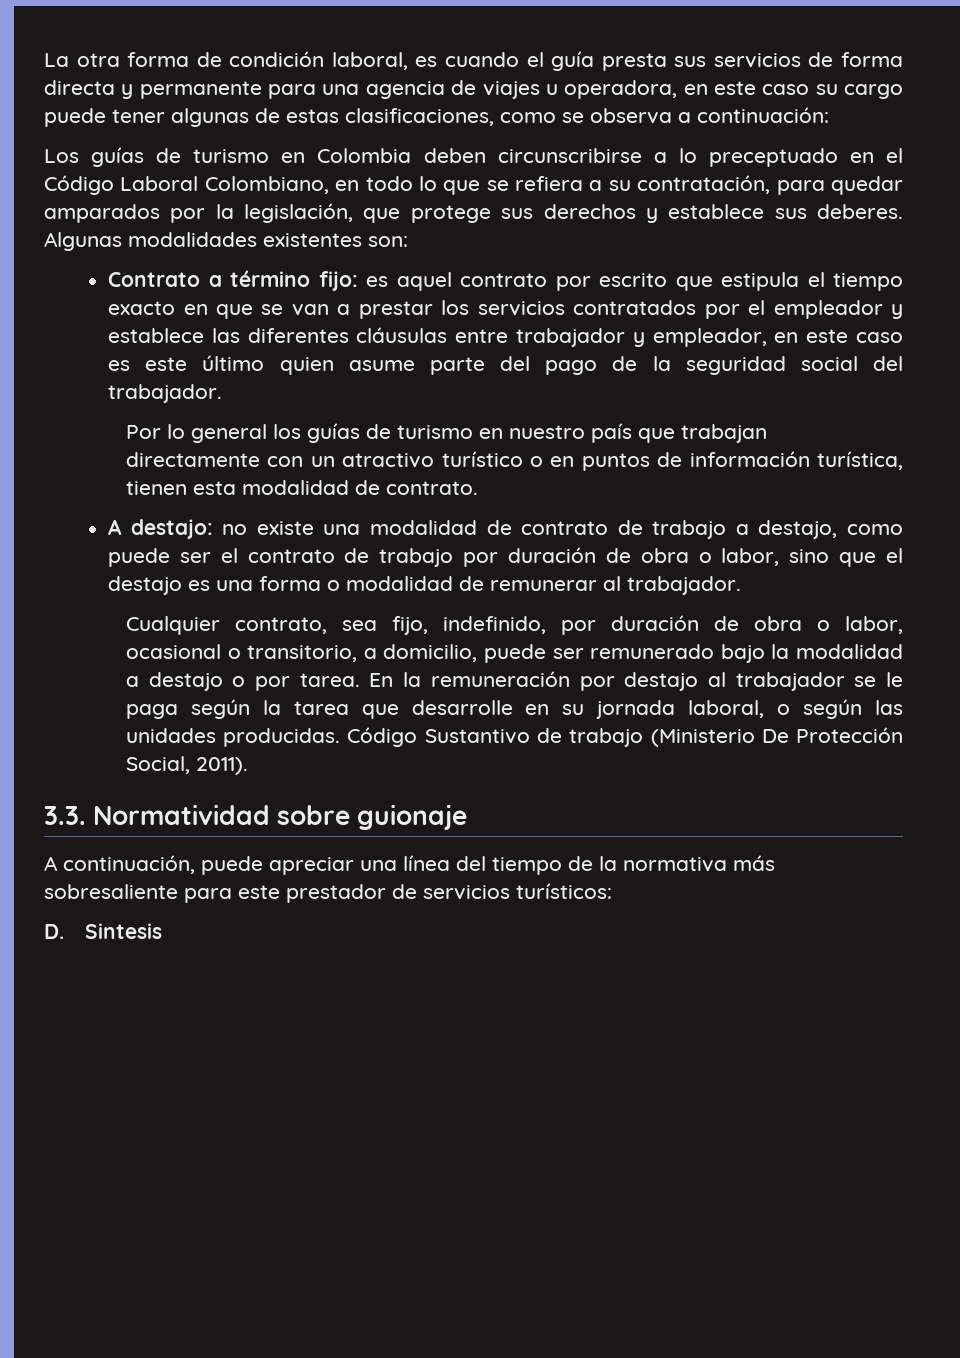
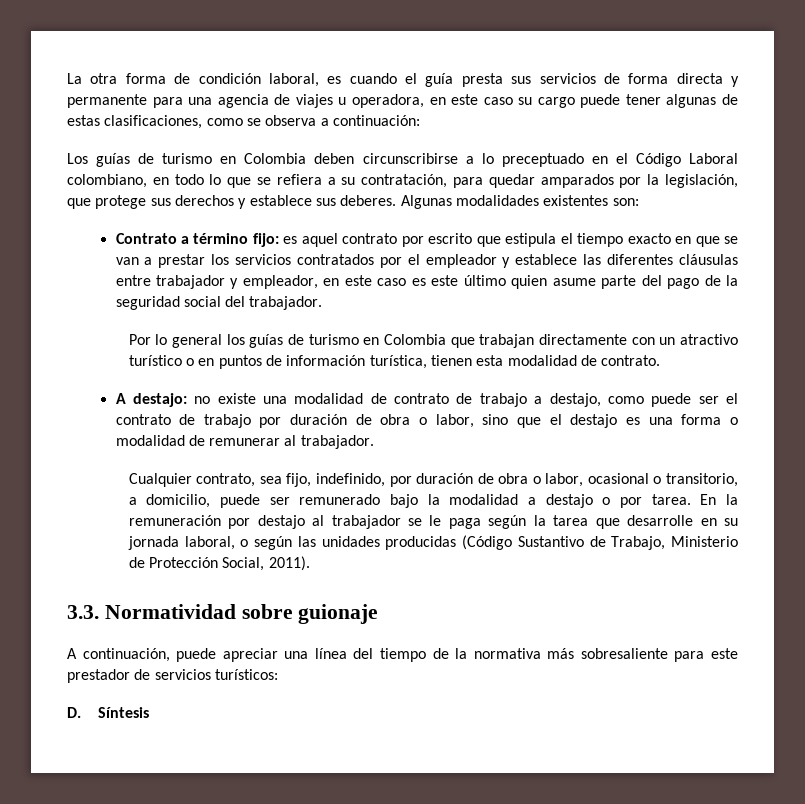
[204,176,329,194] Colombiano, -> [67,174,147,188] colombiano,
[508,423,632,443] nuestro país -> [384,334,447,345] Colombia
[223,727,789,747] producidas. Código Sustantivo de trabajo (Ministerio De -> [385,535,738,550] [128,557,145,568] producidas (Código Sustantivo de Trabajo, Ministerio de
[84,923,162,939] Sintesis -> [97,707,149,718] Síntesis

